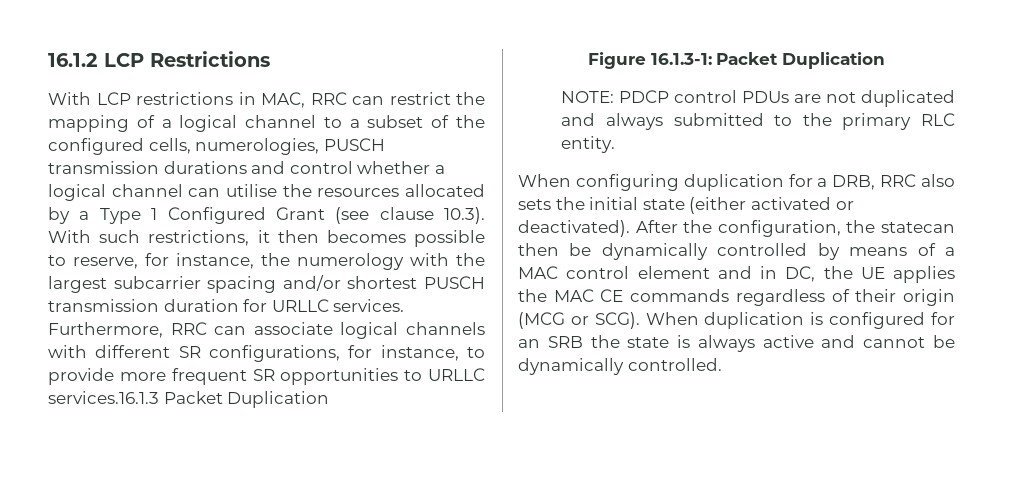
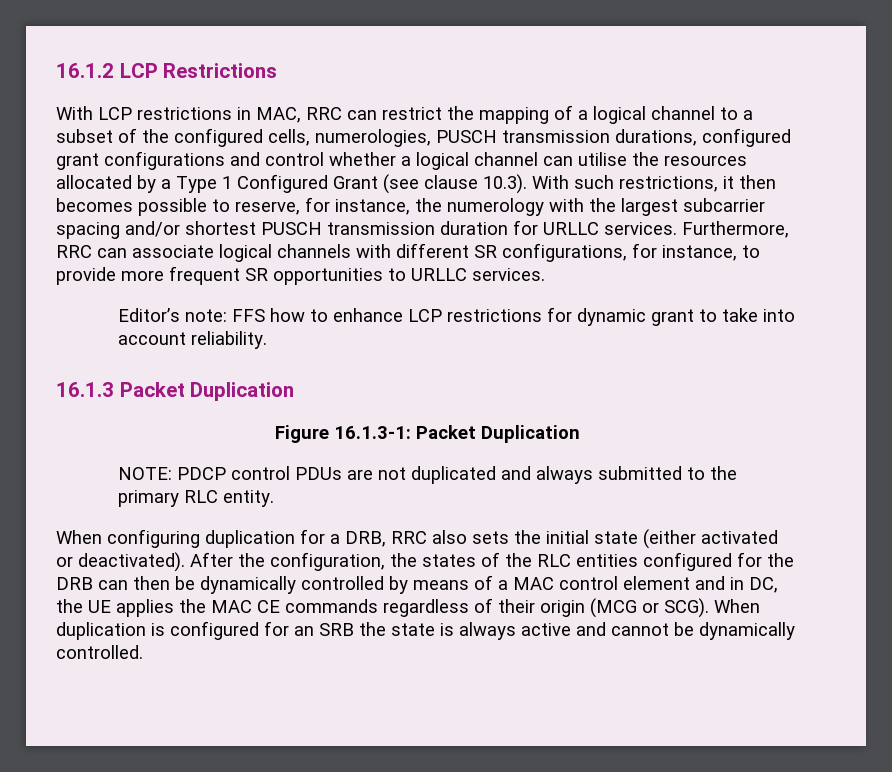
[163,161,247,174] durations -> [615,128,791,147] [56,151,225,170] durations, configured grant configurations
[48,391,159,404] services.16.1.3 -> [472,268,545,281] [118,307,796,326] [118,331,268,349] [56,382,114,397] services. // Editor’s note: FFS how to enhance LCP restrictions for dynamic grant to take into account reliability. // 16.1.3
[880,222,955,233] statecan -> [422,552,794,571] [56,577,128,590] states of the RLC entities configured for the DRB can

